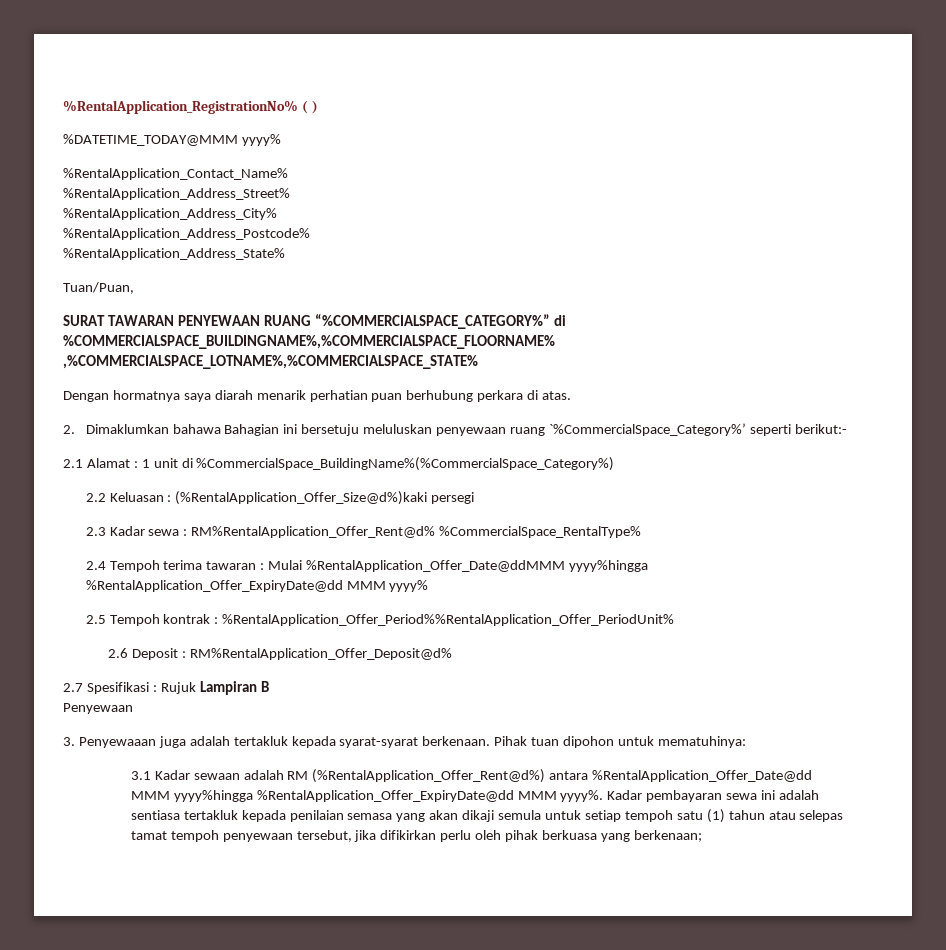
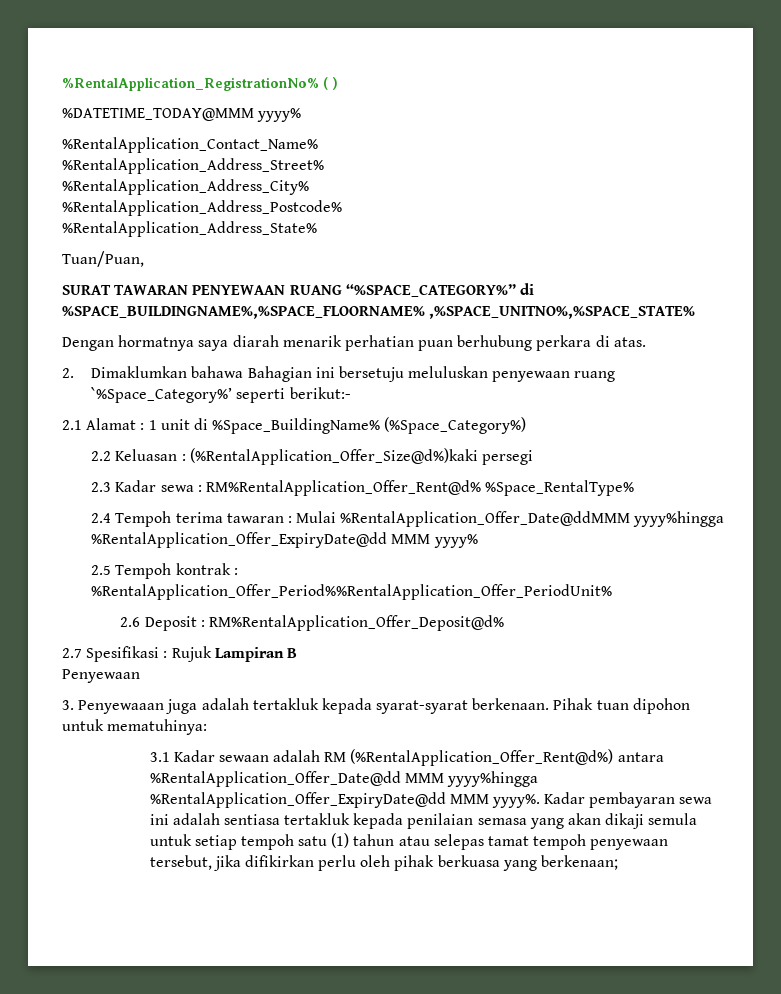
[314,314,566,329] [63,335,555,349] [63,355,478,369] “%COMMERCIALSPACE_CATEGORY%” di %COMMERCIALSPACE_BUILDINGNAME%,%COMMERCIALSPACE_FLOORNAME% ,%COMMERCIALSPACE_LOTNAME%,%COMMERCIALSPACE_STATE% -> [345,283,534,297] [62,305,696,319] “%SPACE_CATEGORY%” di %SPACE_BUILDINGNAME%,%SPACE_FLOORNAME% ,%SPACE_UNITNO%,%SPACE_STATE%
[548,423,746,436] `%CommercialSpace_Category%’ -> [91,387,233,403] `%Space_Category%’
[196,457,615,471] %CommercialSpace_BuildingName%(%CommercialSpace_Category%) -> [212,417,527,434] %Space_BuildingName% (%Space_Category%)
[439,526,642,538] %CommercialSpace_RentalType% -> [485,480,635,496] %Space_RentalType%

